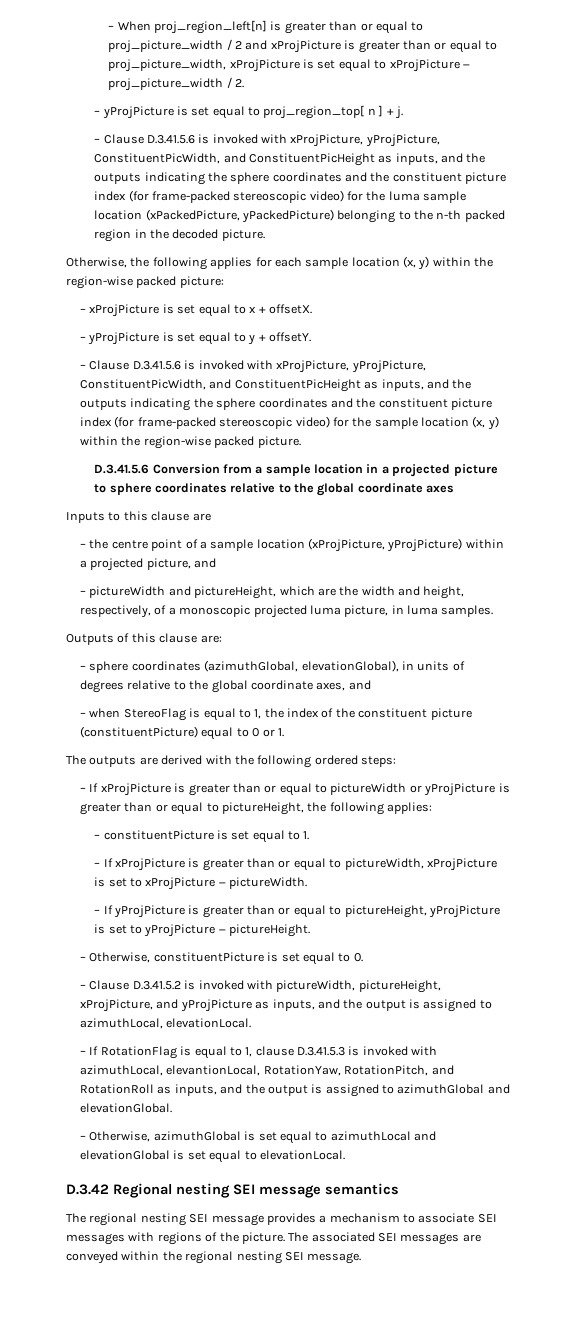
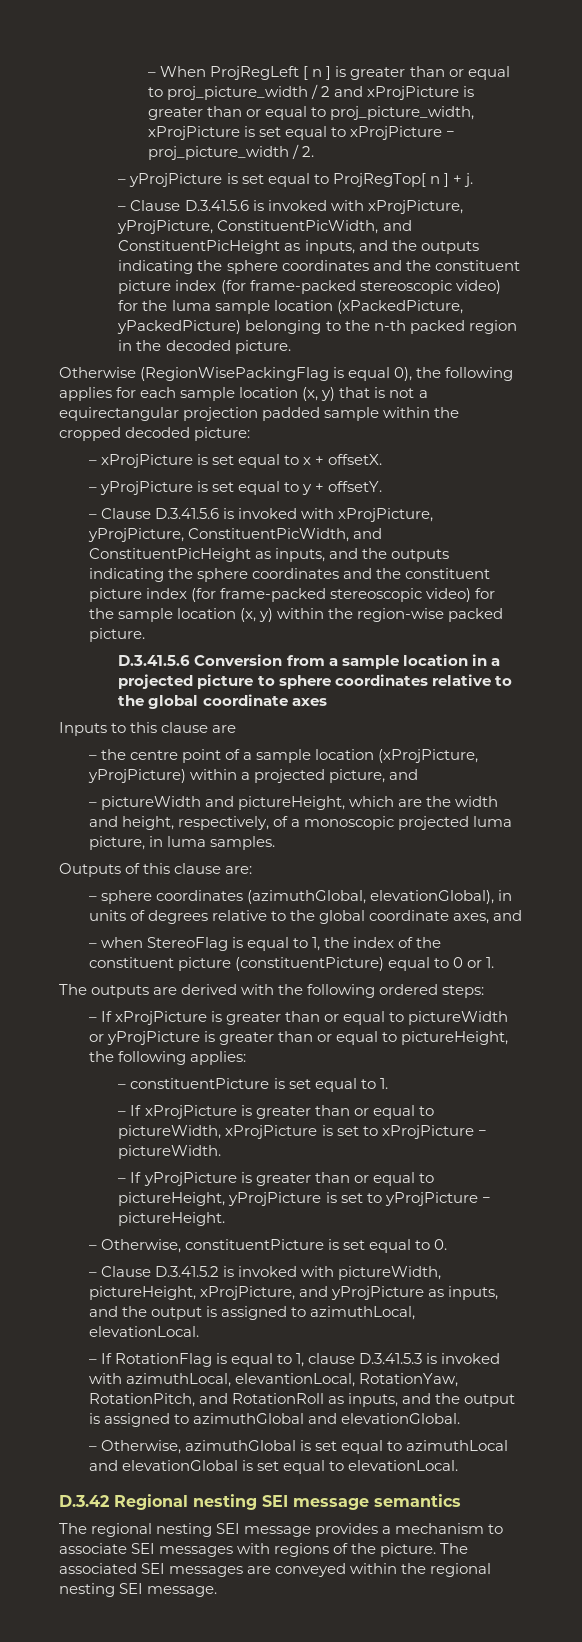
[154,20,268,34] proj_region_left[n] -> [210,66,332,80] ProjRegLeft [ n ]
[263,105,365,119] proj_region_top[ -> [332,173,426,187] ProjRegTop[
[66,257,127,268] Otherwise, -> [59,367,413,381] Otherwise (RegionWisePackingFlag is equal 0),
[432,257,494,267] [66,276,177,289] within the region-wise packed -> [339,387,428,398] [59,407,460,421] [59,427,191,441] that is not a equirectangular projection padded sample within the cropped decoded

